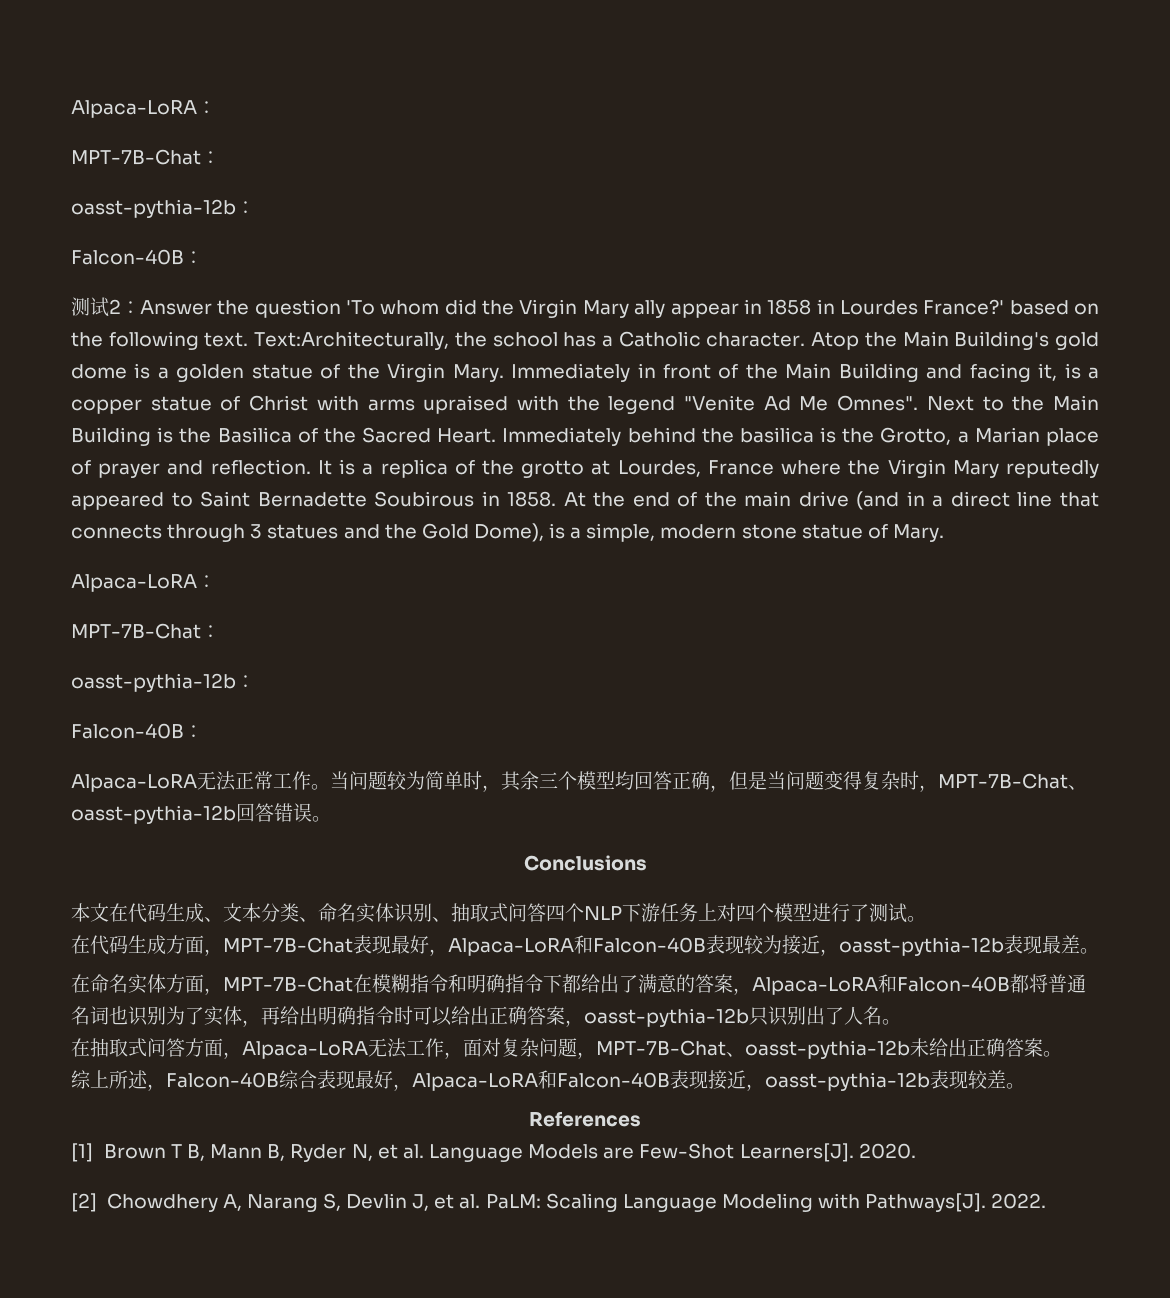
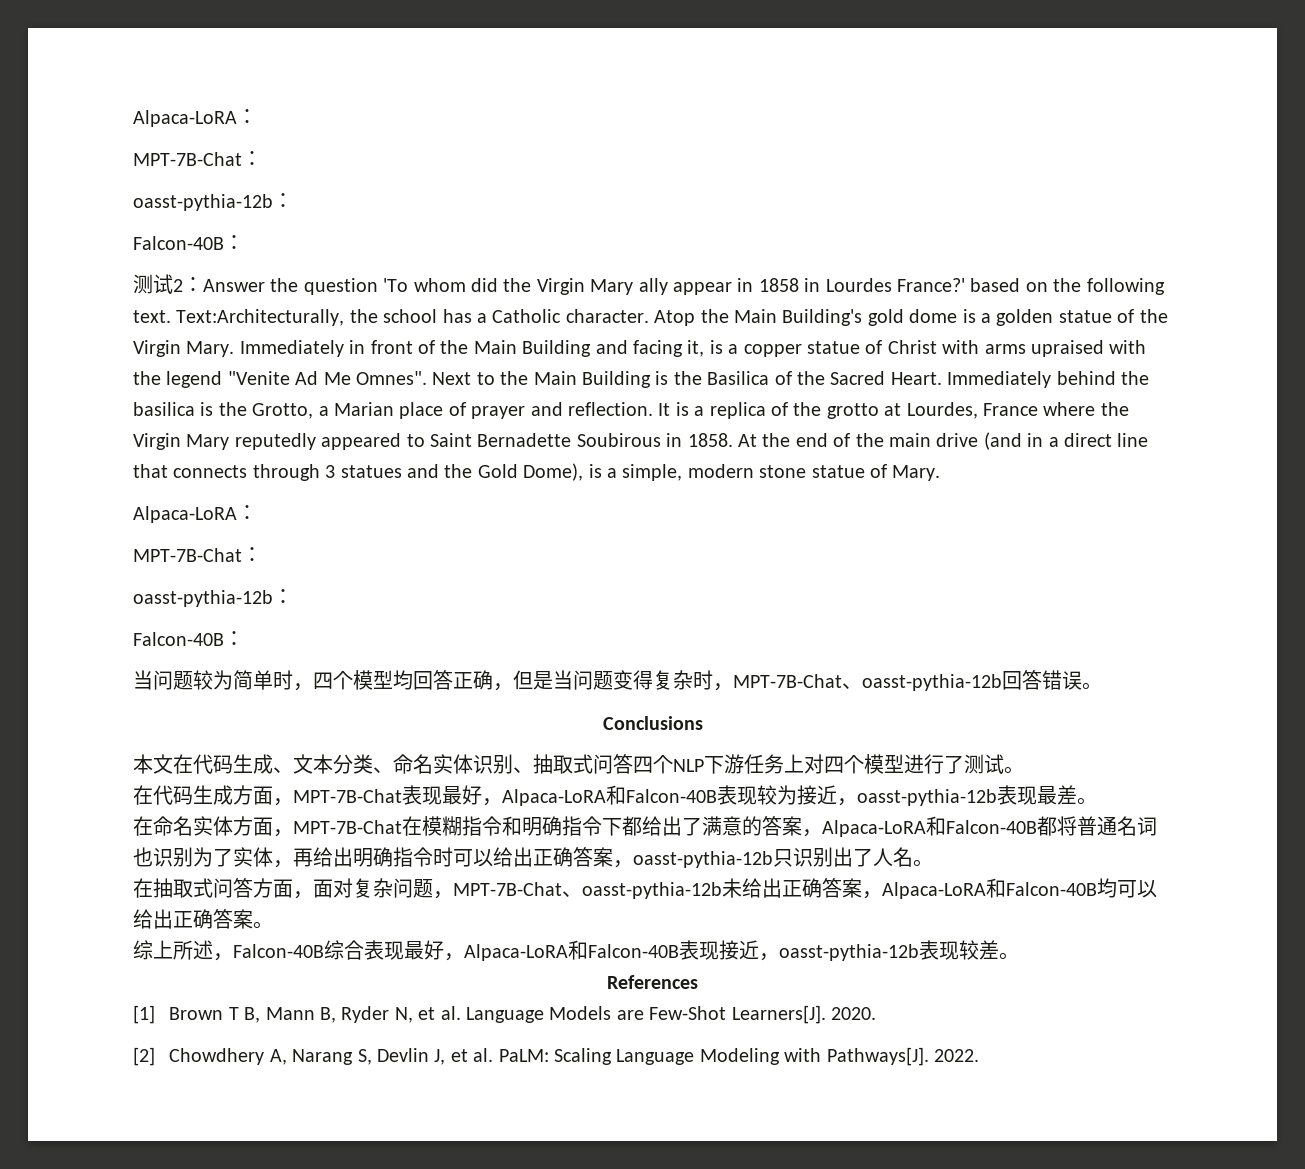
[71,771,330,792] Alpaca-LoRA无法正常工作。 -> (244, 638) none
[501,771,558,791] 其余三 -> [313,672,333,690] 四
[242,1038,463,1059] Alpaca-LoRA无法工作， -> (313, 895) none
(1043, 1047) none -> [862,878,1157,899] [133,909,253,929] ，Alpaca-LoRA和Falcon-40B均可以给出正确答案

